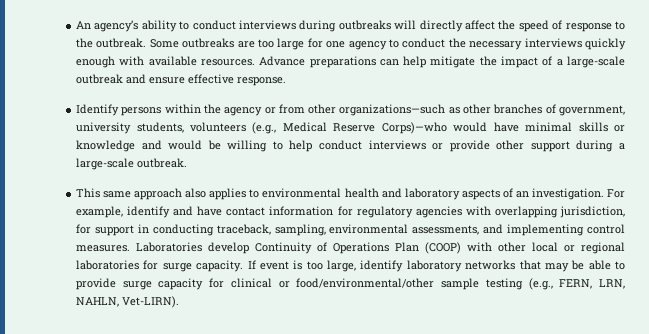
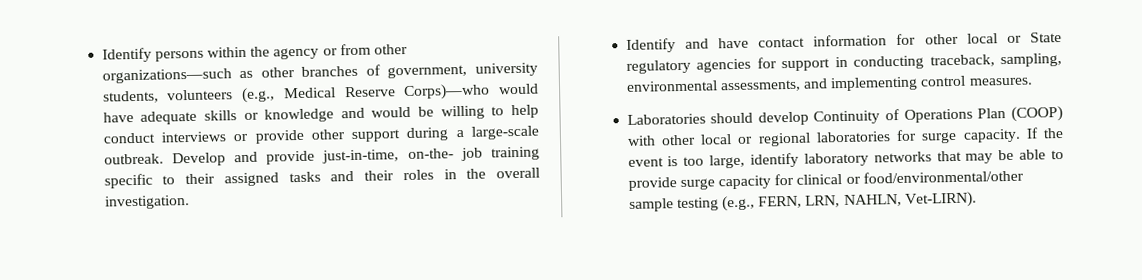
[76,20,625,32] [76,38,627,50] [76,56,625,68] [76,74,287,86] An agency’s ability to conduct interviews during outbreaks will directly affect the speed of response to the outbreak. Some outbreaks are too large for one agency to conduct the necessary interviews quickly enough with available resources. Advance preparations can help mitigate the impact of a large-scale outbreak and ensure effective response. // -> (101, 55) none
[525,122,573,132] minimal -> [140,110,198,125] adequate
[76,188,626,200] [76,206,171,218] // This same approach also applies to environmental health and laboratory aspects of an investigation. For example, identify -> [171,146,540,167] [103,167,540,189] [103,195,190,210] [625,38,676,53] Develop and provide just-in-time, on-the- job training specific to their assigned tasks and their roles in the overall investigation. // Identify
[356,206,625,218] regulatory agencies with overlapping jurisdiction, -> [924,32,1062,45] [625,58,752,74] other local or State regulatory agencies
[136,242,203,252] Laboratories -> [626,112,754,125] // Laboratories should
(256, 264) none -> [1043,127,1064,139] the

